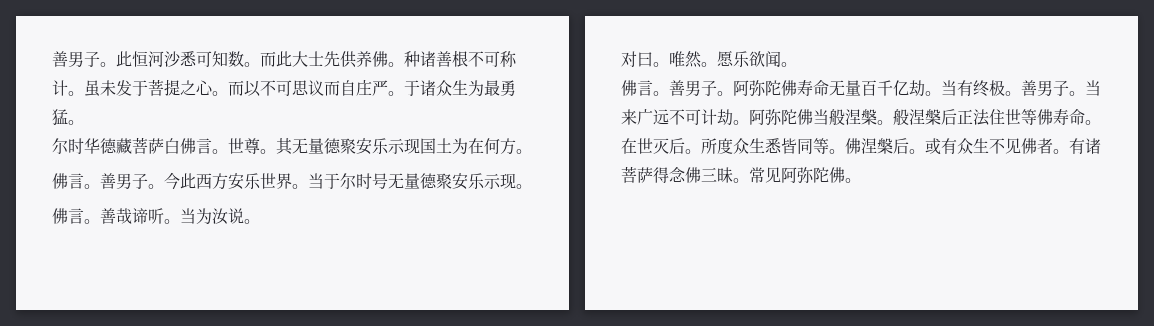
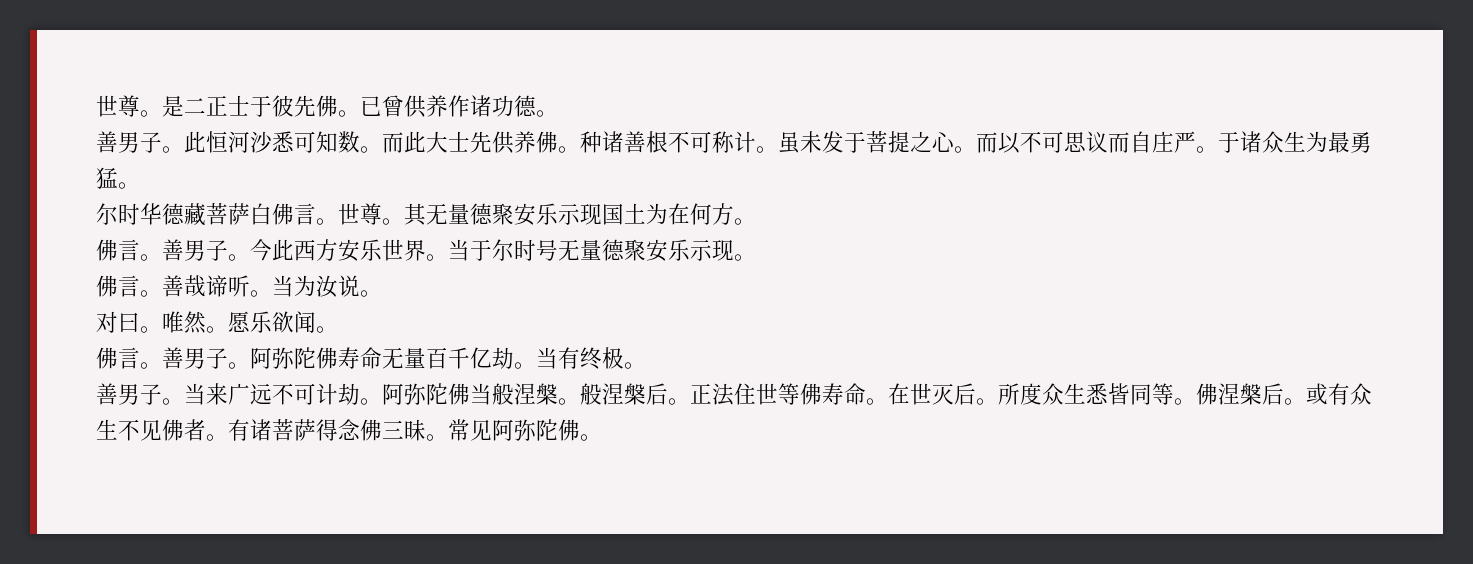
(52, 59) none -> [96,95,558,118] 世尊。是二正士于彼先佛。已曾供养作诸功德。 //
(1021, 93) none -> (646, 365) //
(957, 117) none -> [668,398,690,405] 。

